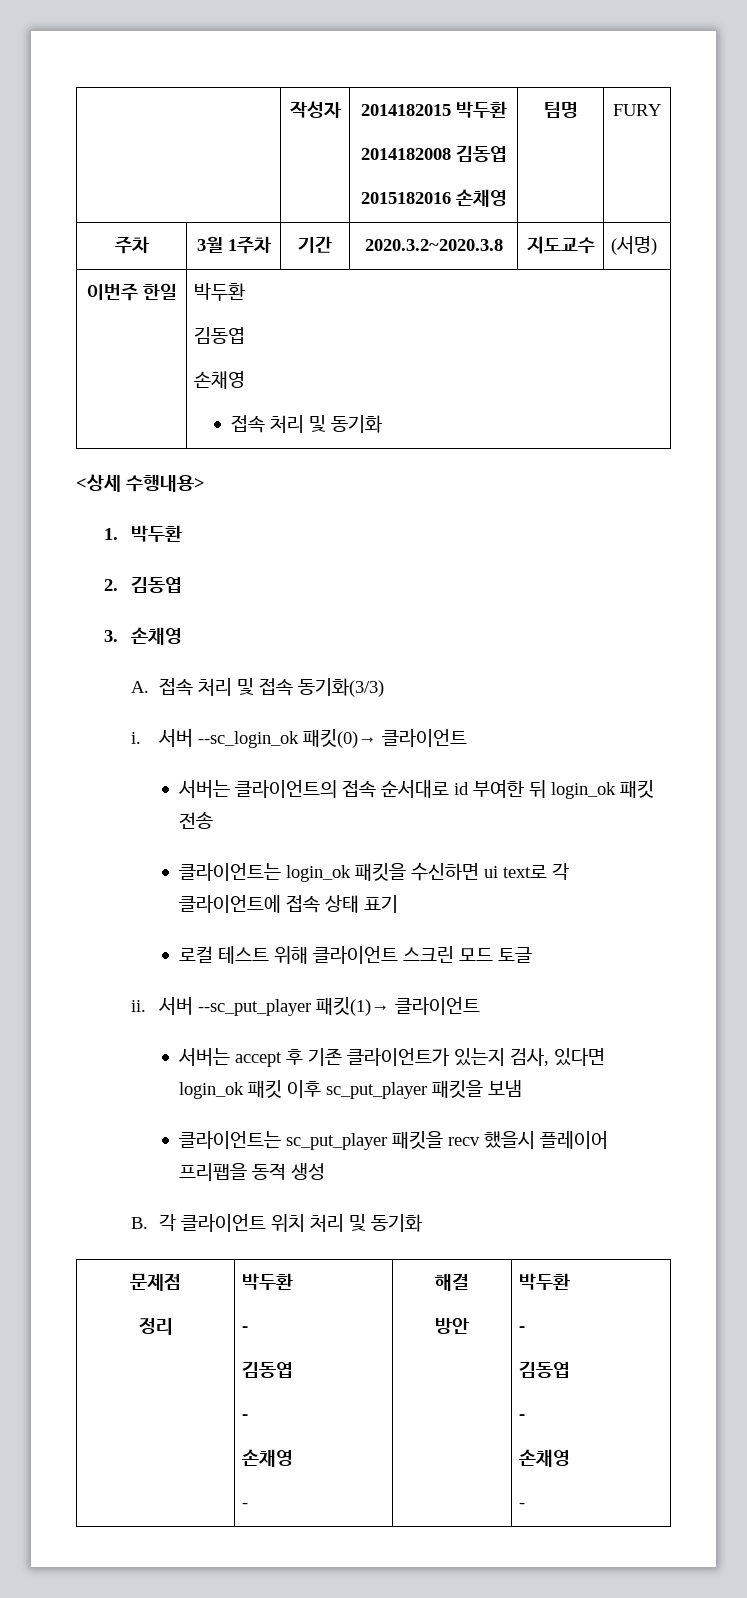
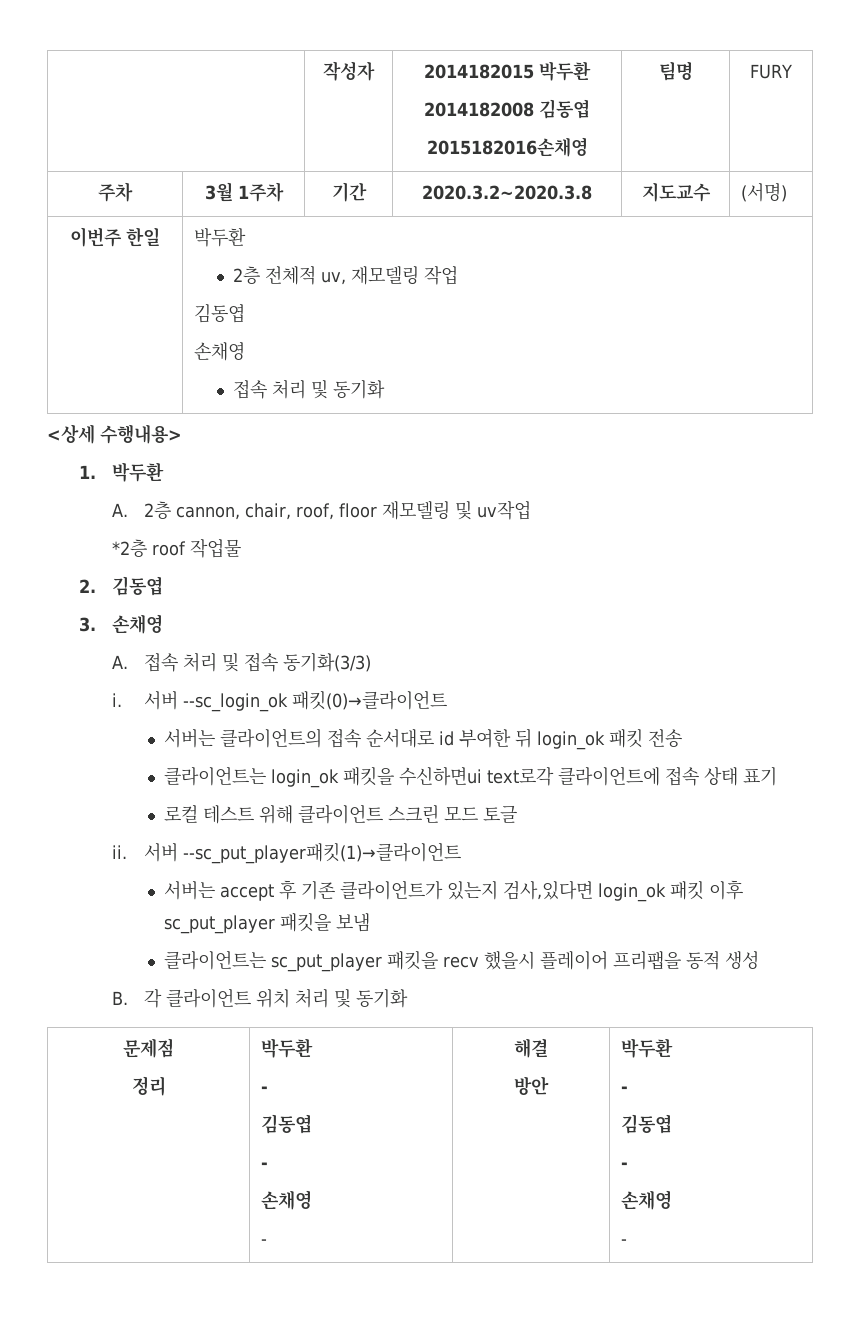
[360,189,507,207] 2015182016 손채영 -> [426,137,588,157] 2015182016손채영
(246, 292) none -> [232,266,458,285] // 2층 전체적 uv, 재모델링 작업
(183, 533) none -> [111,501,532,520] [111,539,241,558] // A. 2층 cannon, chair, roof, floor 재모델링 및 uv작업 // *2층 roof 작업물
[302,729,467,748] 패킷(0)→ 클라이언트 -> [292,690,448,710] 패킷(0)→클라이언트
[411,863,570,881] 수신하면 ui text로 각 -> [399,767,555,786] 수신하면ui text로각
[197,997,480,1016] --sc_put_player 패킷(1)→ 클라이언트 -> [183,842,462,864] --sc_put_player패킷(1)→클라이언트
[510,1048,606,1066] 검사, 있다면 -> [503,880,594,900] 검사,있다면

